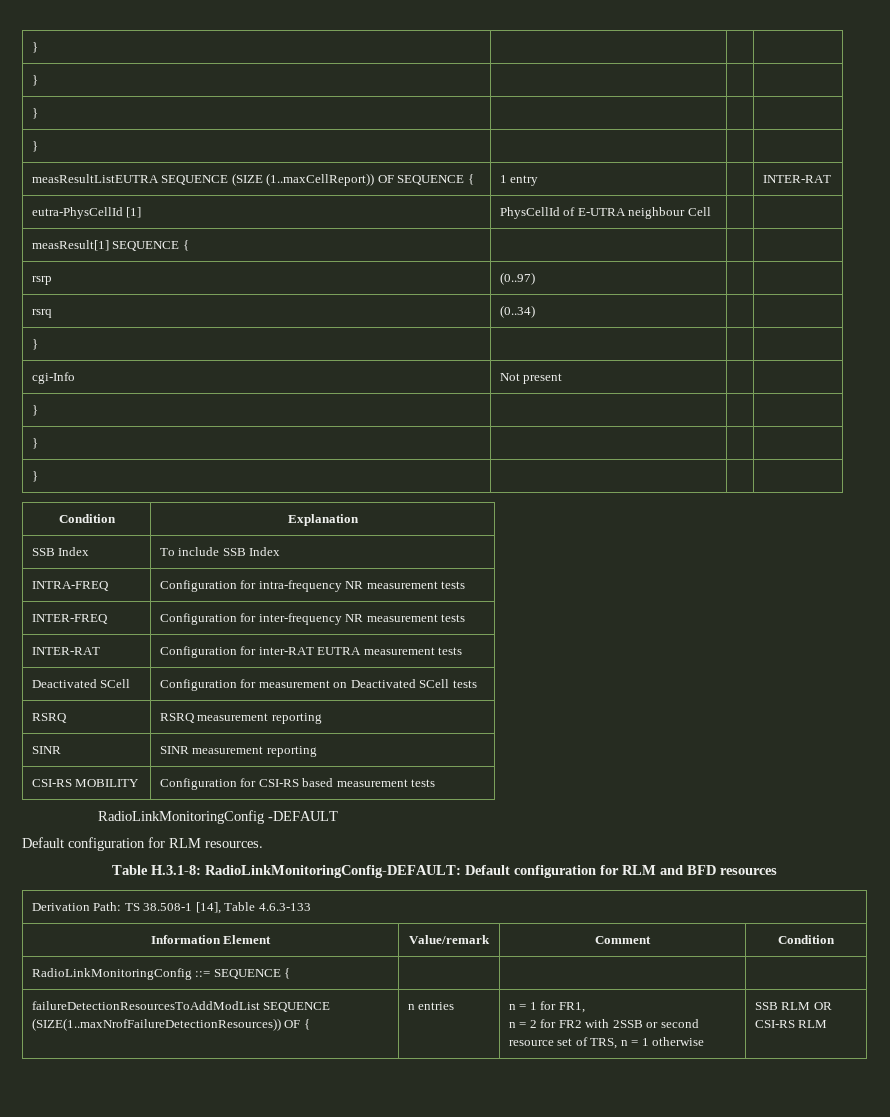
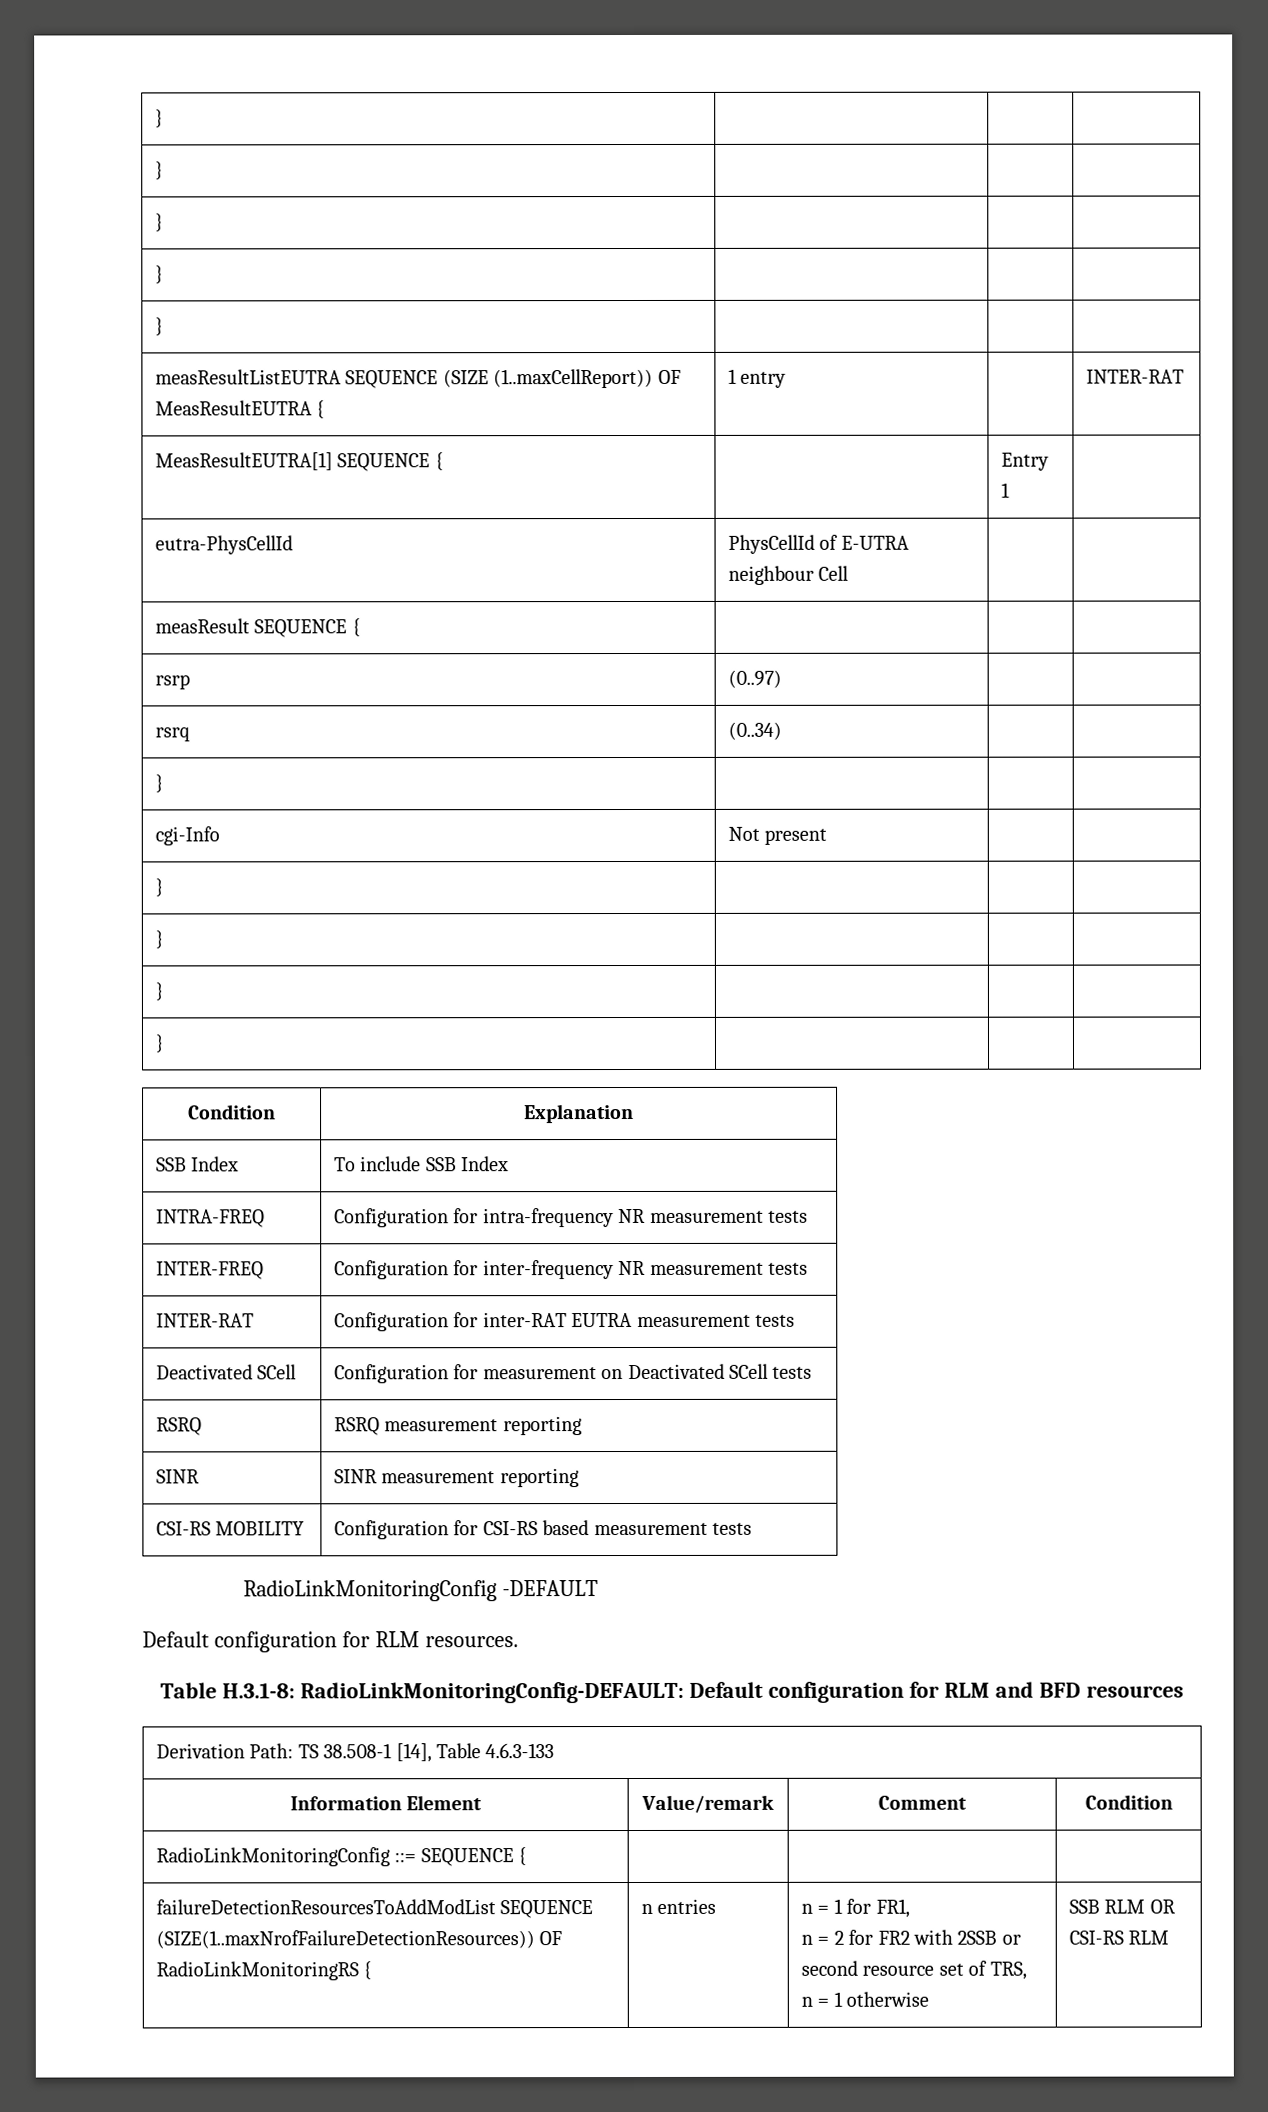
[31,42,38,53] [31,75,38,86] [31,108,38,119] [31,141,38,152] } | | | // } | | | // } | | | // } | | | -> [155,109,165,128] [155,161,165,180] [155,213,165,232] [155,265,165,284] [155,317,165,336] } | | | // } | | | // } | | | // } | | | // } | | |
[397,175,465,185] SEQUENCE -> [155,400,313,416] MeasResultEUTRA
(831, 179) none -> [155,452,444,472] [1001,452,1050,471] [1001,482,1011,498] // MeasResultEUTRA[1] SEQUENCE { | | Entry 1 |
[126,207,142,218] [1] -> (294, 545) none
[31,240,109,251] measResult[1] -> [155,618,251,634] measResult
(38, 476) none -> [155,1034,165,1053] // } | | |
(301, 1024) none -> [156,1961,360,1981] RadioLinkMonitoringRS

